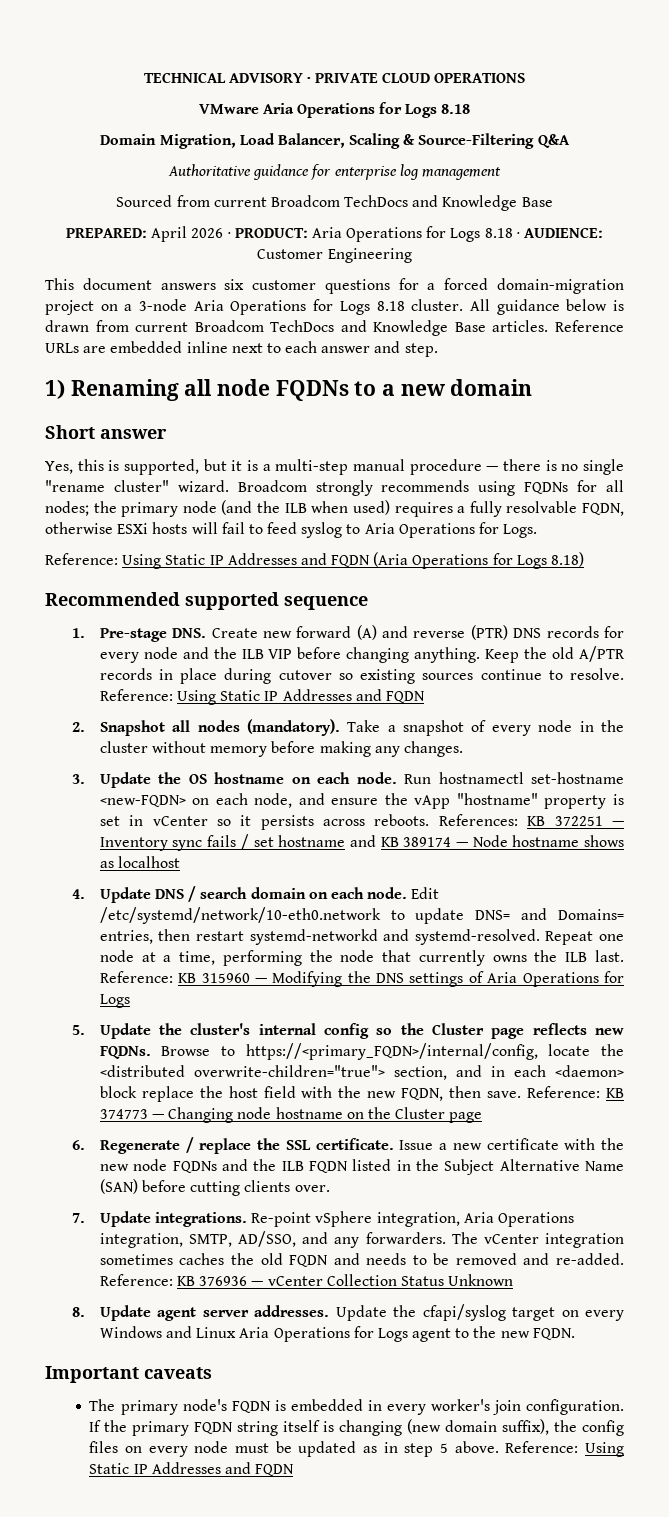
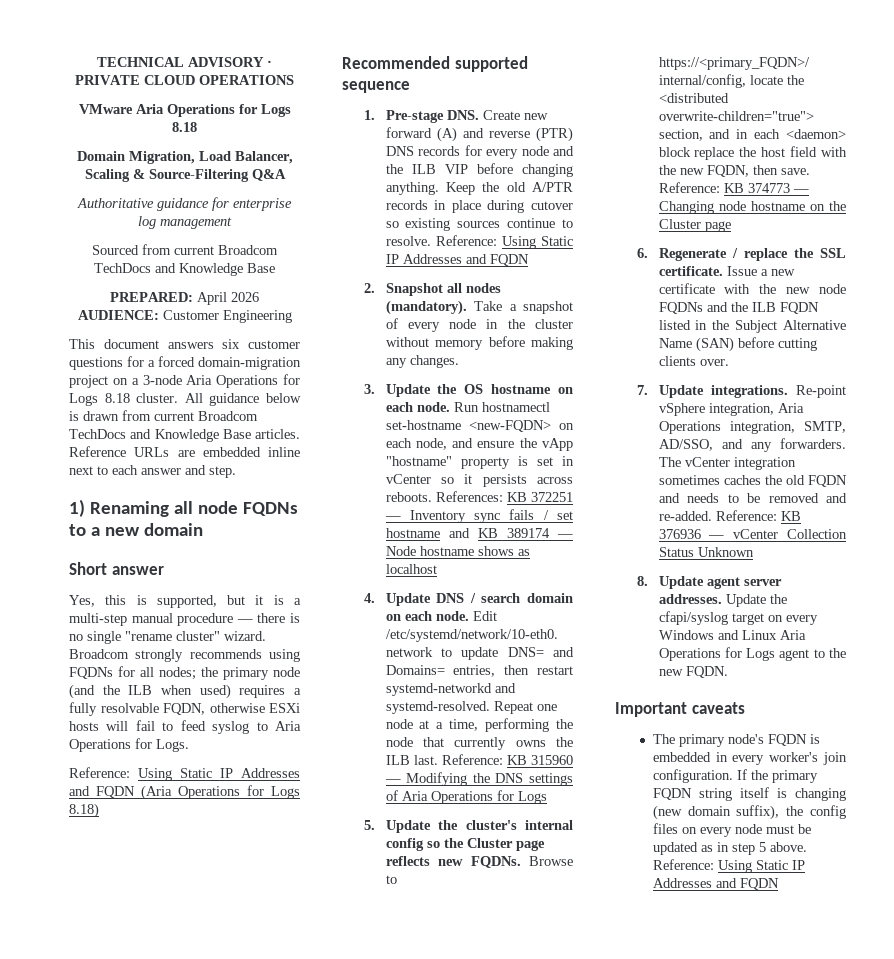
[227,226,520,242] · PRODUCT: Aria Operations for Logs 8.18 · -> (259, 297) none

